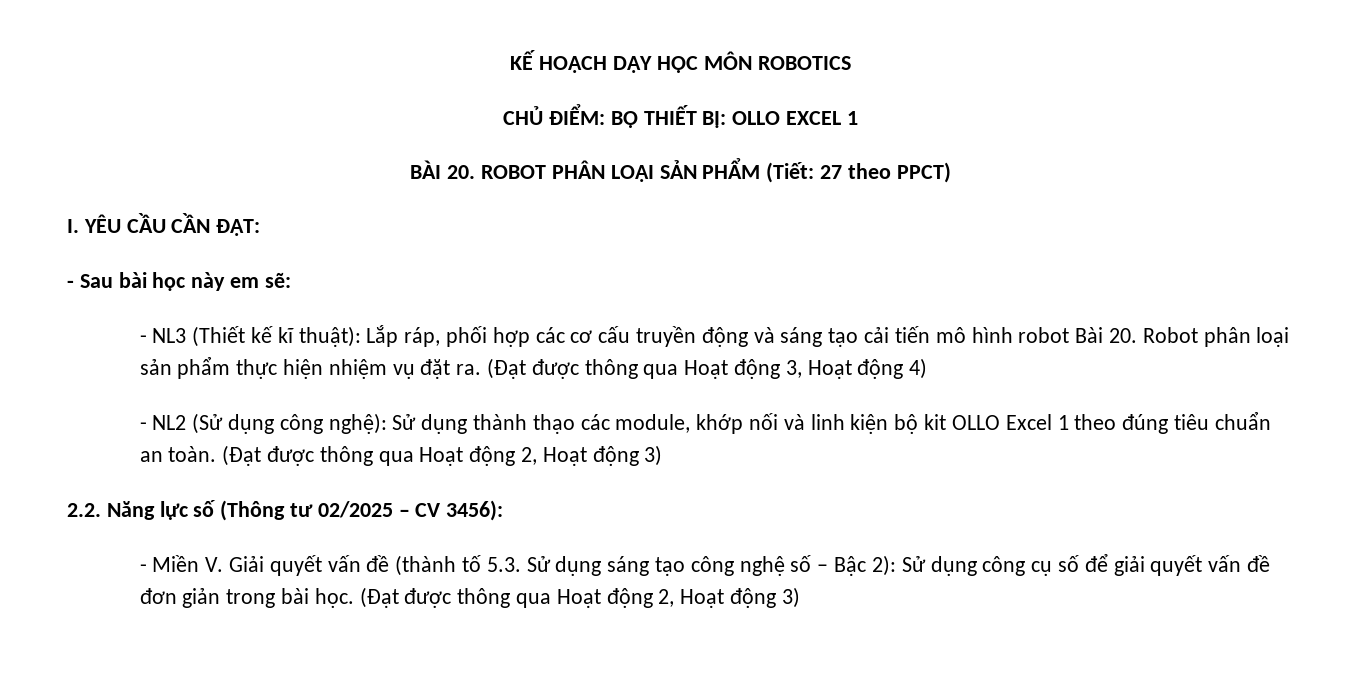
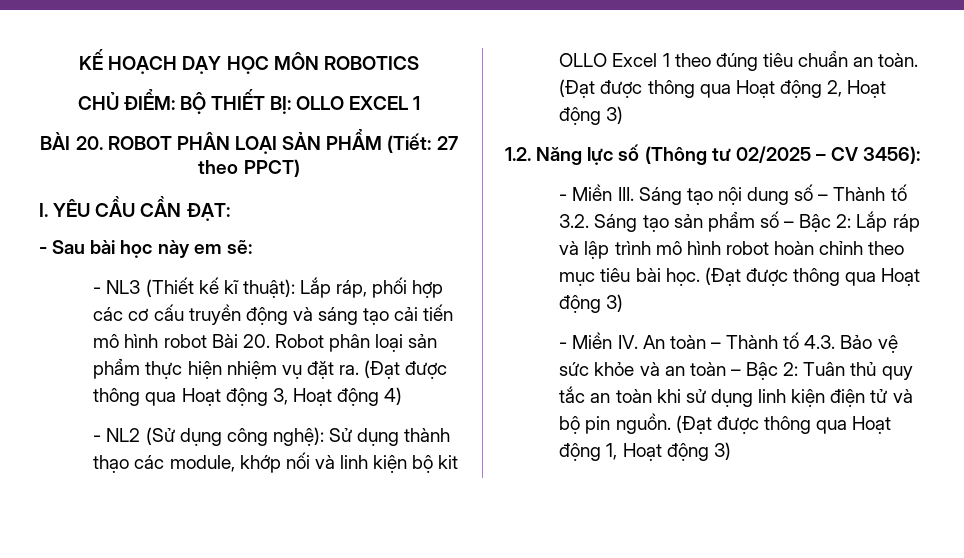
[67,503,101,517] 2.2. -> [505,147,531,161] 1.2.
[205,554,1270,576] [139,588,276,608] V. Giải quyết vấn đề (thành tố 5.3. Sử dụng sáng tạo công nghệ số – Bậc 2): Sử dụng công cụ số để giải quyết vấn đề đơn giản trong -> [617,184,907,205] [559,211,920,232] [559,241,905,259] [559,268,631,286] III. Sáng tạo nội dung số – Thành tố 3.2. Sáng tạo sản phẩm số – Bậc 2: Lắp ráp và lập trình mô hình robot hoàn chỉnh theo mục tiêu
[658,589,675,607] 2, -> [606,294,624,312] [559,332,898,353] [559,362,913,380] [559,386,913,407] [559,413,892,434] [559,443,618,461] 3) // - Miền IV. An toàn – Thành tố 4.3. Bảo vệ sức khỏe và an toàn – Bậc 2: Tuân thủ quy tắc an toàn khi sử dụng linh kiện điện tử và bộ pin nguồn. (Đạt được thông qua Hoạt động 1,

